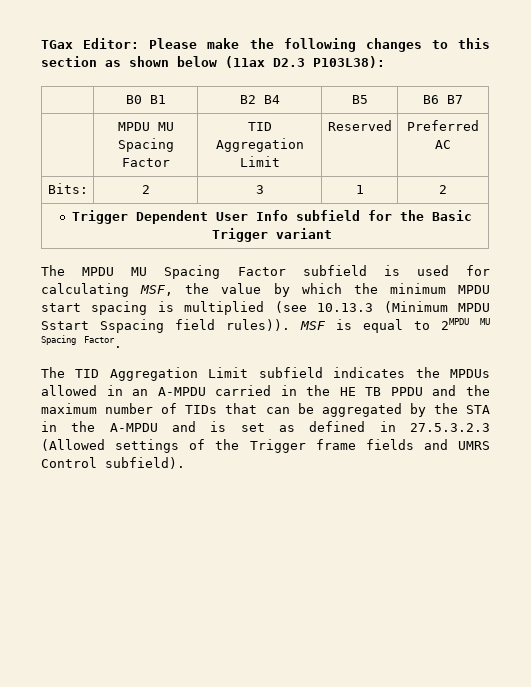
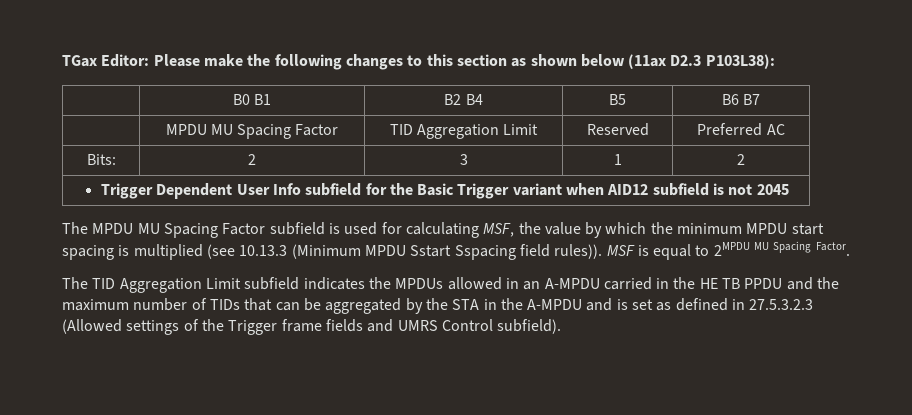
(333, 233) none -> [566,183,789,196] when AID12 subfield is not 2045

